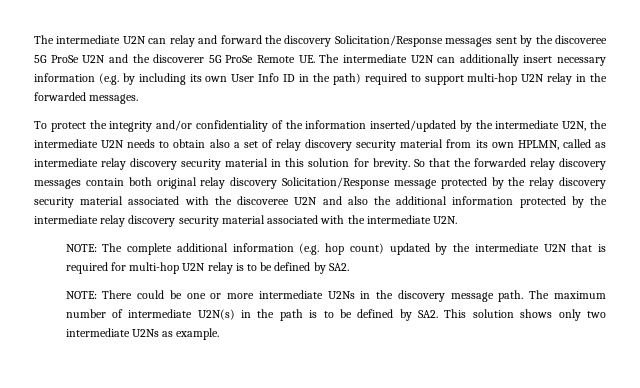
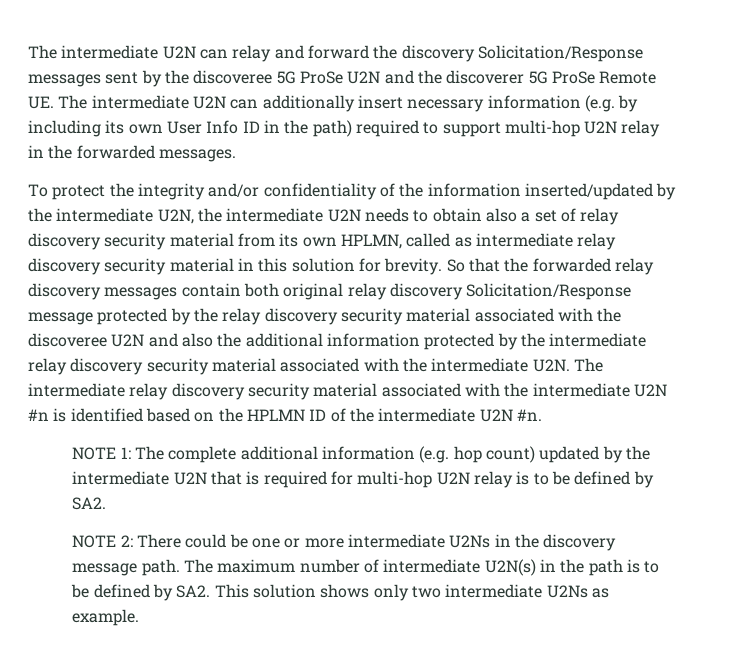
[65,244,97,252] // NOTE: -> [573,358,603,372] [28,383,667,400] [28,408,542,422] [72,447,131,460] The intermediate relay discovery security material associated with the intermediate U2N #n is identified based on the HPLMN ID of the intermediate U2N #n. // NOTE 1:
[65,291,97,299] NOTE: -> [72,535,133,548] NOTE 2:

